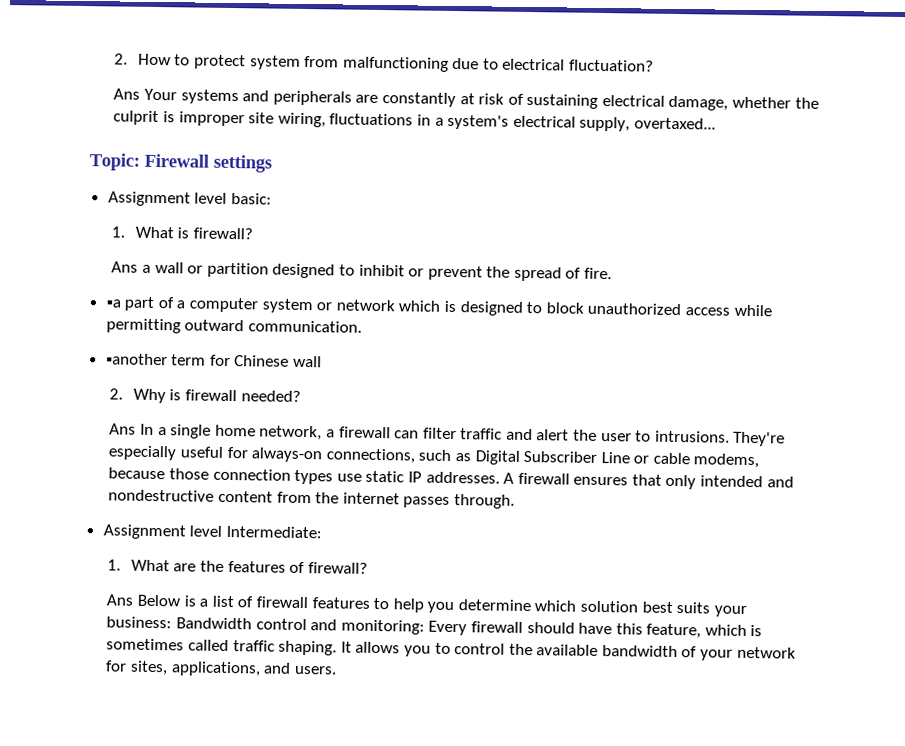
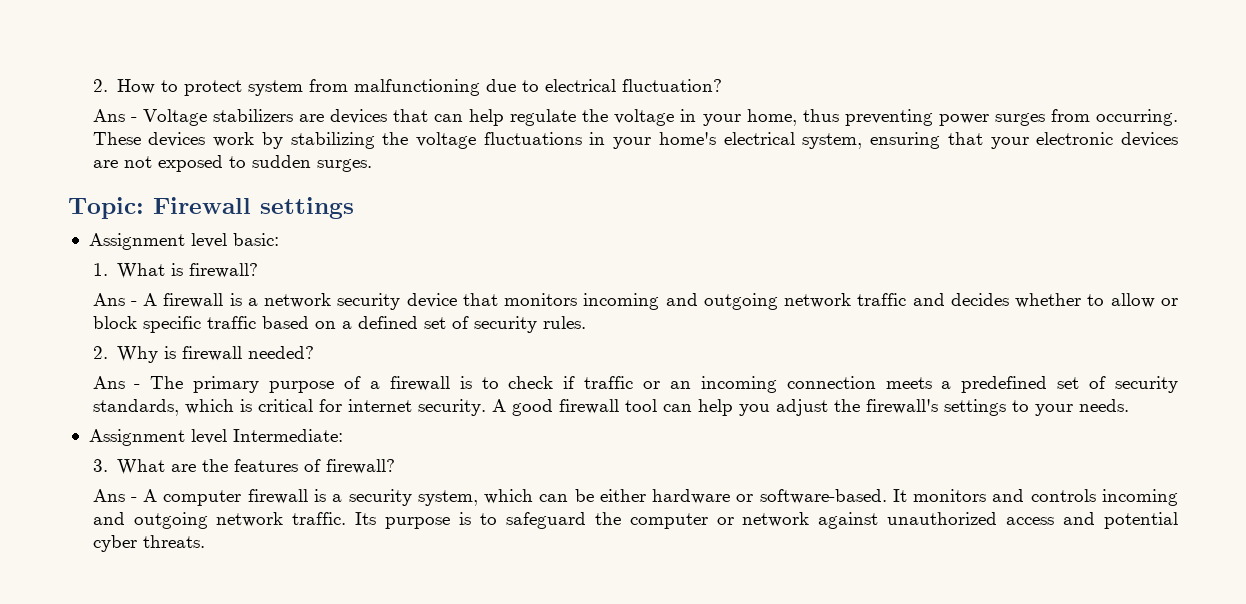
[143,88,819,111] [113,110,716,132] Your systems and peripherals are constantly at risk of sustaining electrical damage, whether the culprit is improper site wiring, fluctuations in a system's electrical supply, overtaxed... -> [130,109,1178,126] [92,132,1179,149] [92,155,372,172] - Voltage stabilizers are devices that can help regulate the voltage in your home, thus preventing power surges from occurring. These devices work by stabilizing the voltage fluctuations in your home's electrical system, ensuring that your electronic devices are not exposed to sudden surges.
[141,261,613,282] [105,296,772,317] [105,318,362,334] [105,353,323,368] a wall or partition designed to inhibit or prevent the spread of fire. // ▪a part of a computer system or network which is designed to block unauthorized access while permitting outward communication. // ▪another term for Chinese wall -> [130,293,1178,310] [92,316,586,333] - A firewall is a network security device that monitors incoming and outgoing network traffic and decides whether to allow or block specific traffic based on a defined set of security rules.
[139,423,786,447] [108,445,760,469] [108,467,794,490] [108,489,515,509] In a single home network, a firewall can filter traffic and alert the user to intrusions. They're especially useful for always-on connections, such as Digital Subscriber Line or cable modems, because those connection types use static IP addresses. A firewall ensures that only intended and nondestructive content from the internet passes through. -> [134,376,1179,393] [92,399,1129,416] - The primary purpose of a firewall is to check if traffic or an incoming connection meets a predefined set of security standards, which is critical for internet security. A good firewall tool can help you adjust the firewall's settings to your needs.
[107,559,122,571] 1. -> [92,459,108,472] 3.
[136,594,747,617] [106,616,763,639] [106,638,796,661] [105,660,337,677] Below is a list of firewall features to help you determine which solution best suits your business: Bandwidth control and monitoring: Every firewall should have this feature, which is sometimes called traffic shaping. It allows you to control the available bandwidth of your network for sites, applications, and users. -> [130,489,1179,506] [92,512,1178,529] [92,535,205,552] - A computer firewall is a security system, which can be either hardware or software-based. It monitors and controls incoming and outgoing network traffic. Its purpose is to safeguard the computer or network against unauthorized access and potential cyber threats.

